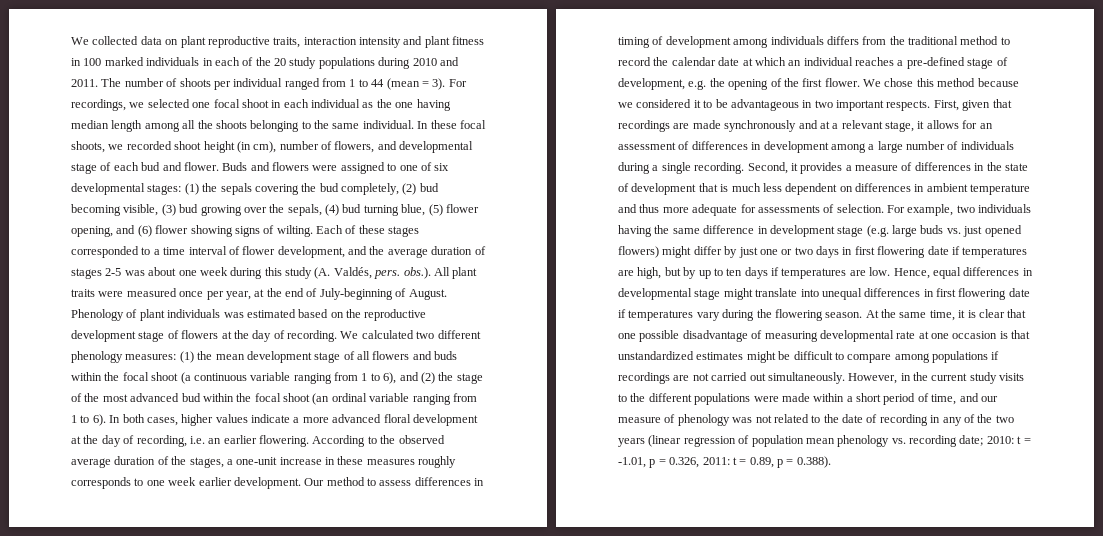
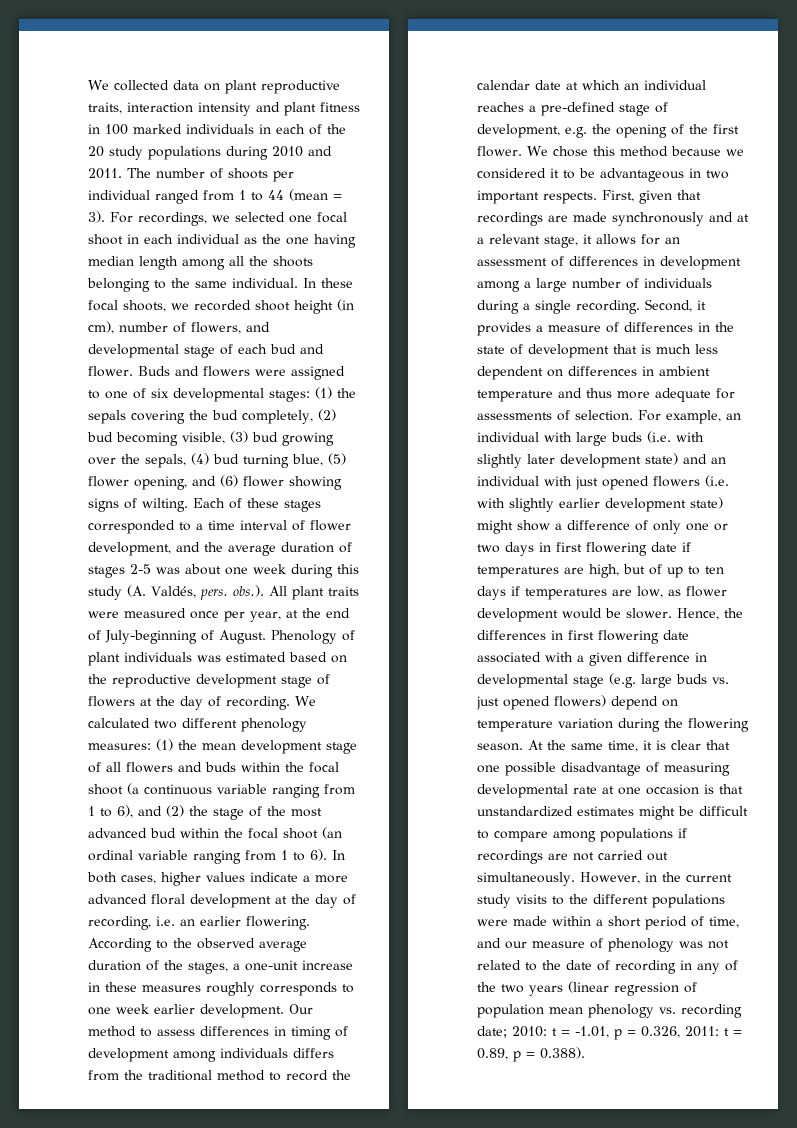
[956,204,1032,213] [618,225,1022,237] [618,246,758,258] two individuals having the same difference in development stage (e.g. large buds vs. just opened flowers) might differ by just -> [726,413,741,420] [477,431,704,446] [477,453,726,468] [477,475,729,490] [477,497,723,512] [477,520,681,534] an individual with large buds (i.e. with slightly later development state) and an individual with just opened flowers (i.e. with slightly earlier development state) might show a difference of only
[683,267,697,279] by -> [649,564,662,575] of
[869,267,1033,279] [618,288,862,300] low. Hence, equal differences in developmental stage might translate into unequal -> [637,586,727,598] [477,608,743,622] low, as flower development would be slower. Hence, the
[618,309,720,321] if temperatures vary -> [477,652,707,666] [477,673,729,688] [476,695,678,710] [477,718,613,732] associated with a given difference in developmental stage (e.g. large buds vs. just opened flowers) depend on temperature variation

